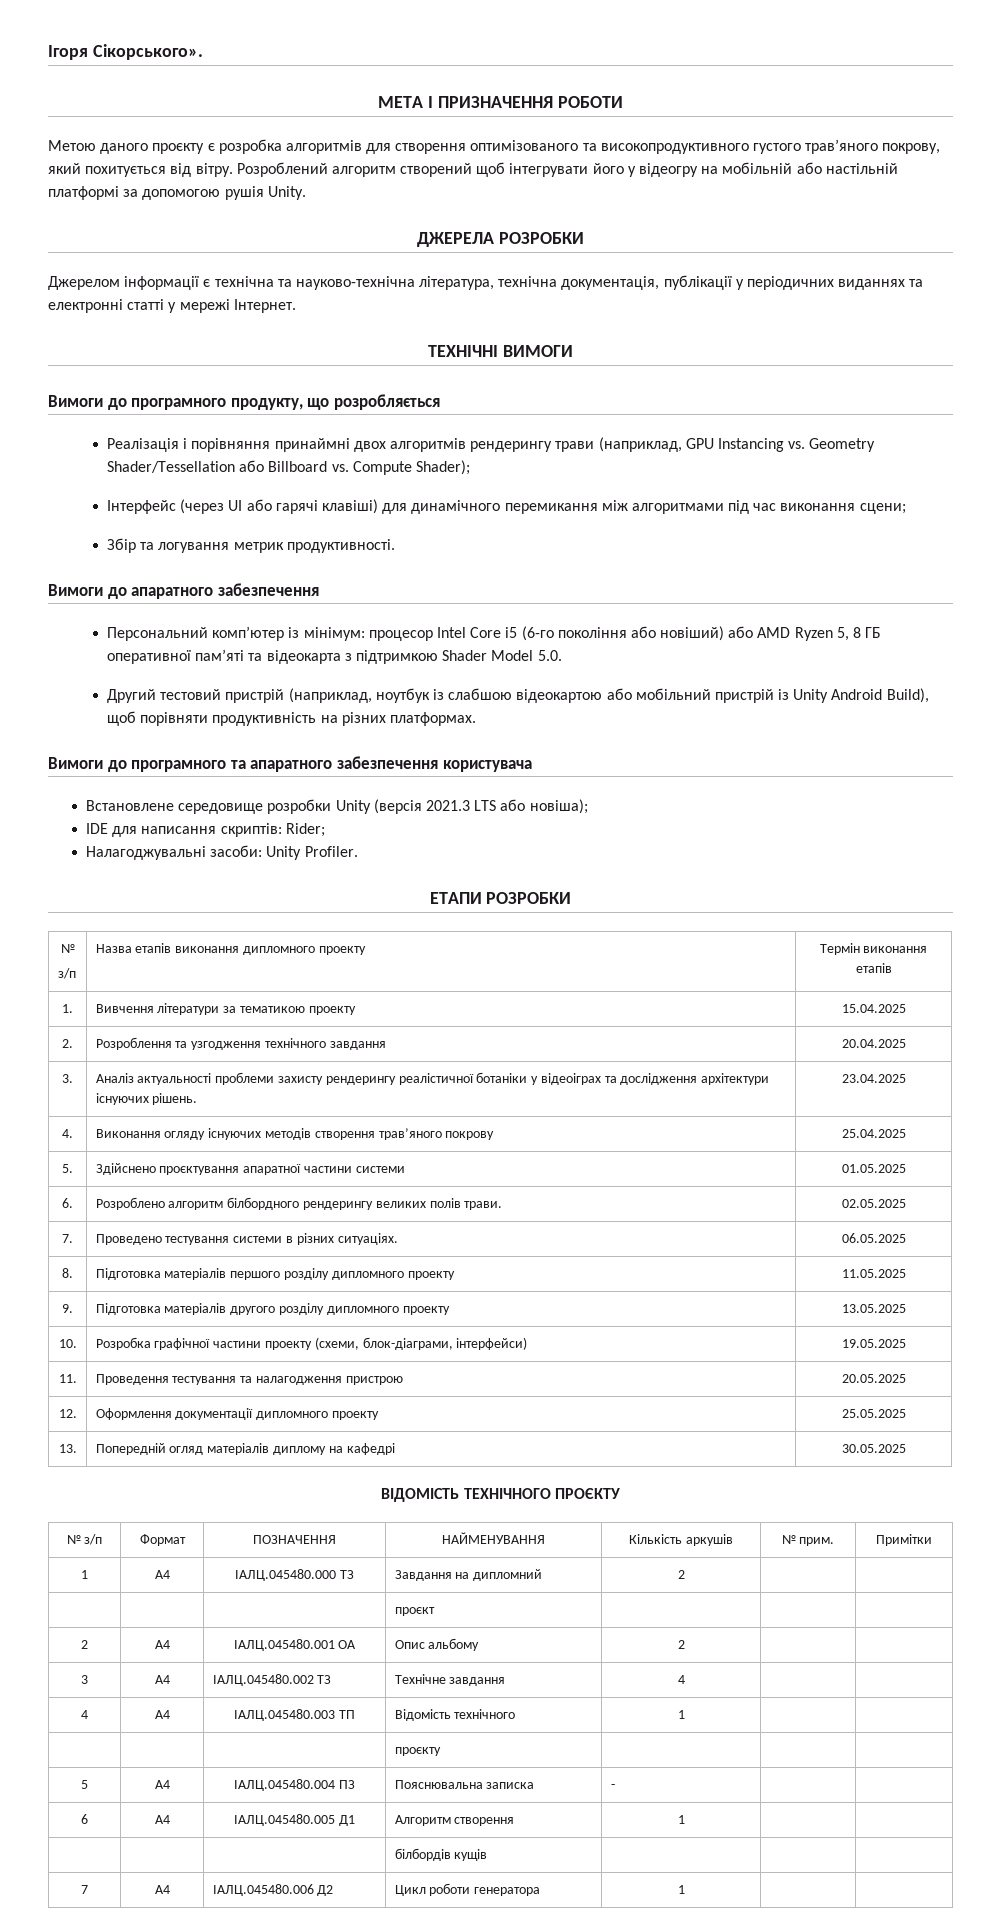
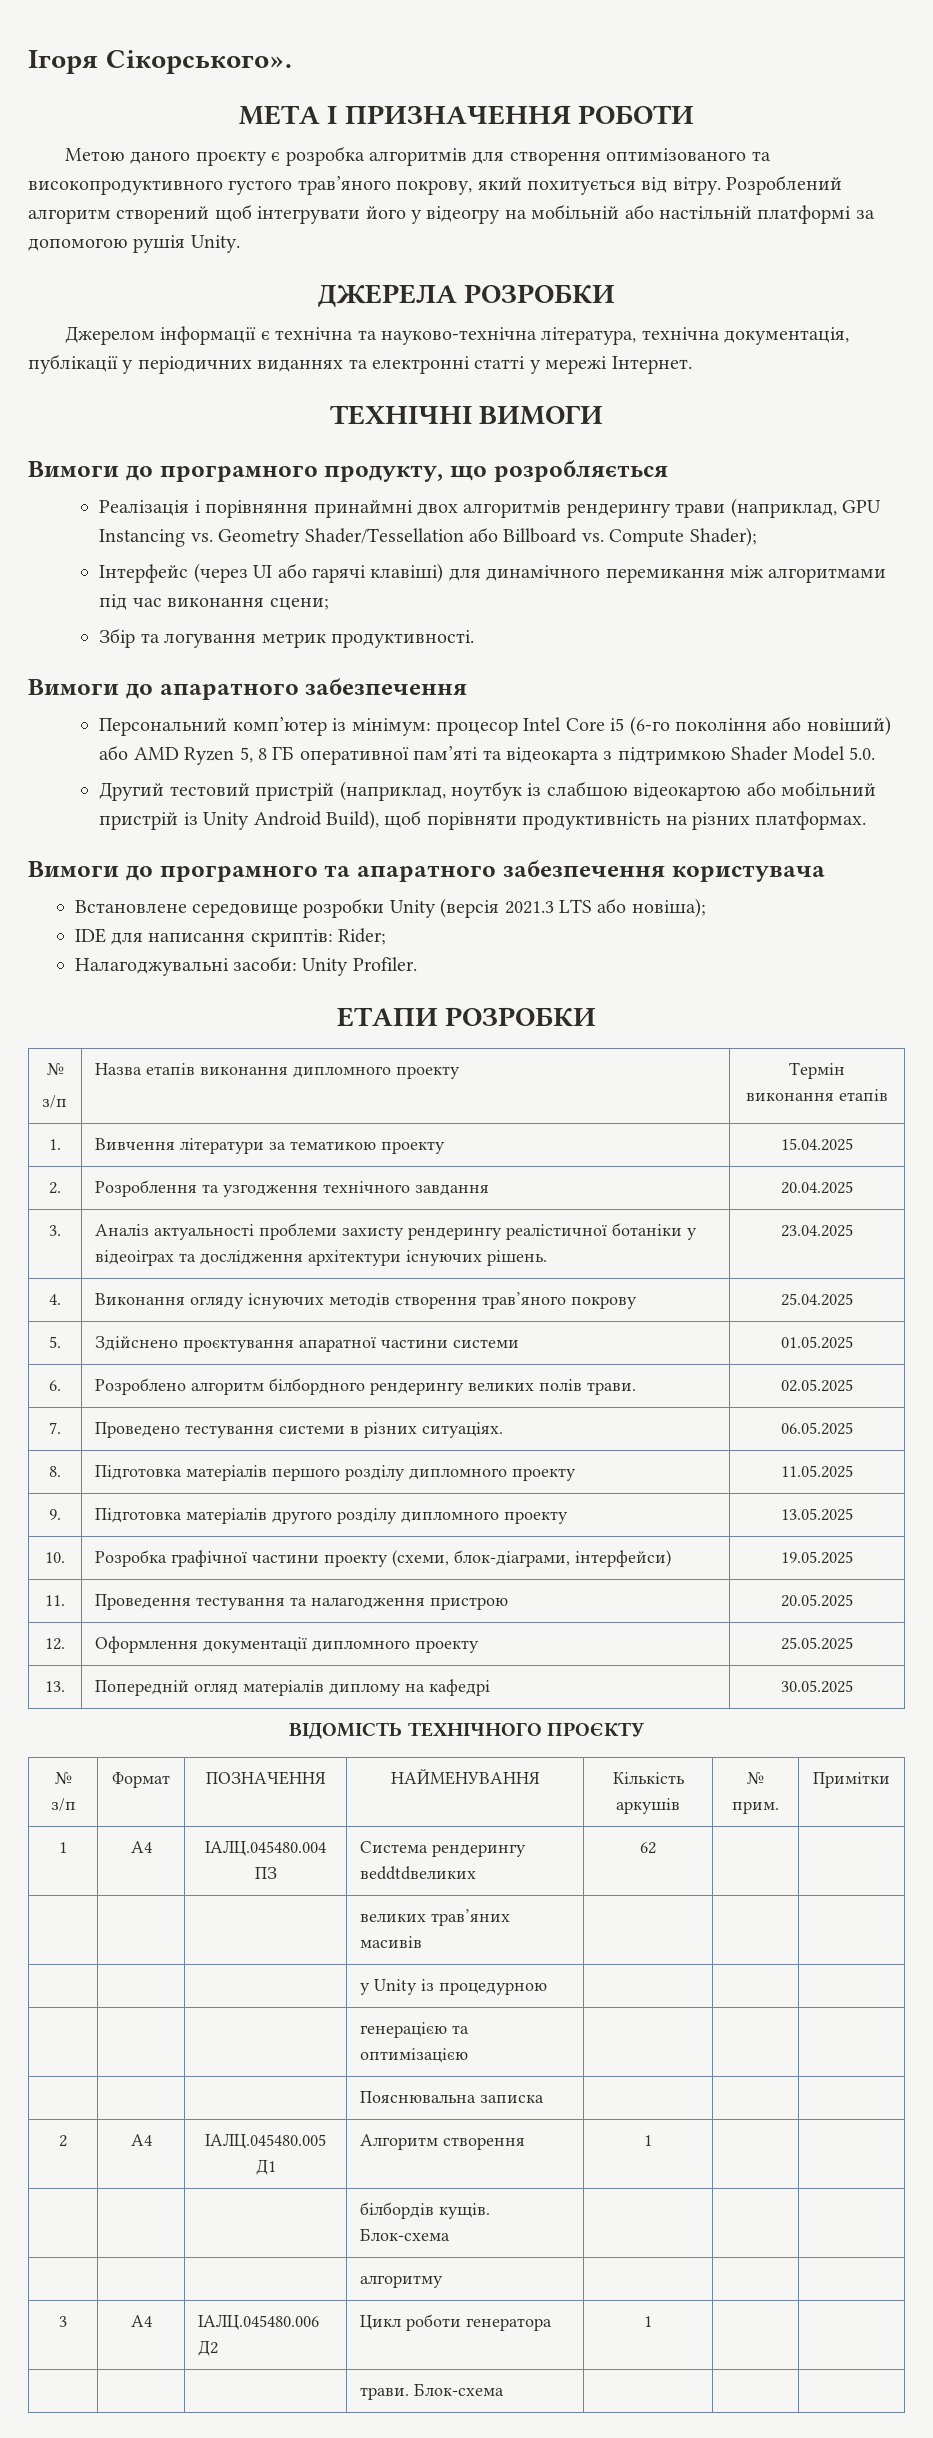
[235,1569,354,1581] [394,1569,543,1581] [677,1570,685,1579] [394,1607,435,1616] [81,1640,88,1649] [154,1640,170,1649] [233,1639,357,1651] [394,1638,480,1651] [677,1640,685,1649] [81,1675,88,1684] [154,1675,170,1684] [212,1674,332,1686] [394,1674,506,1686] [677,1675,685,1684] [81,1710,88,1719] [154,1710,170,1719] [234,1709,355,1721] [394,1709,516,1721] [677,1710,685,1719] [394,1747,441,1756] [81,1780,88,1789] [154,1780,170,1789] [234,1779,355,1791] ІАЛЦ.045480.000 ТЗ | Завдання на дипломний | 2 | | // | | | проєкт | | | // 2 | А4 | ІАЛЦ.045480.001 ОА | Опис альбому | 2 | | // 3 | А4 | ІАЛЦ.045480.002 ТЗ | Технічне завдання | 4 | | // 4 | А4 | ІАЛЦ.045480.003 ТП | Відомість технічного | 1 | | // | | | проєкту | | | // 5 | А4 | ІАЛЦ.045480.004 ПЗ -> [205,1840,326,1856] [254,1867,277,1879] [359,1841,526,1857] [359,1866,476,1880] [640,1842,656,1854] [359,1909,510,1926] [359,1936,422,1948] [359,1979,547,1995] [359,2022,469,2038] [359,2048,468,2063] ІАЛЦ.045480.004 ПЗ | Система рендерингу веddtdвеликих | 62 | | // | | | великих трав’яних масивів | | | // | | | у Unity із процедурною | | | // | | | генерацією та оптимізацією | | | // | |
[610,1784,615,1789] [81,1814,88,1824] - | | // 6 -> [59,2135,67,2147] | | // 2
[454,1849,488,1861] [81,1885,88,1894] кущів | | | // 7 -> [438,2203,490,2219] [359,2228,450,2241] [359,2275,443,2288] [59,2316,67,2327] кущів. Блок-схема | | | // | | | алгоритму | | | // 3
(685, 1889) none -> [359,2383,504,2400] // | | | трави. Блок-схема | | |

